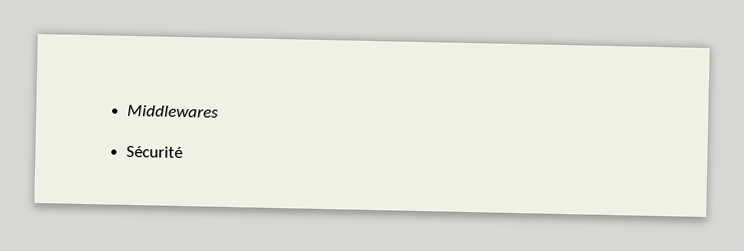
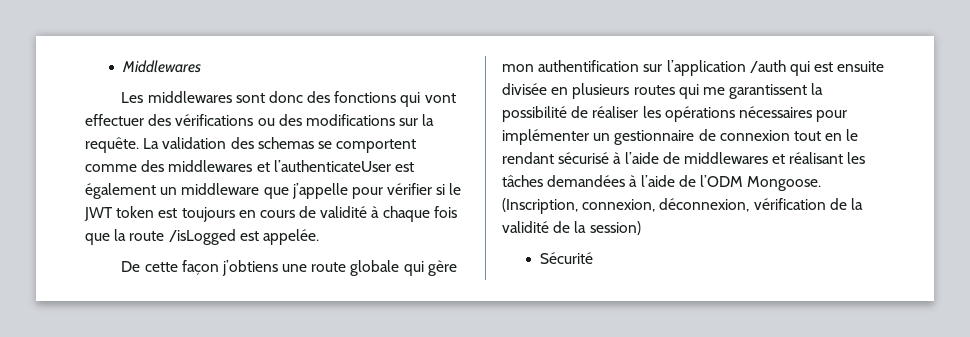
(220, 111) none -> [121,91,456,107] [85,114,435,126] [85,137,417,153] [85,160,414,172] [85,183,462,199] [84,206,457,222] [85,229,319,245] [121,260,457,276] [502,60,885,76] [502,83,824,99] [502,106,848,122] [502,129,859,145] [502,152,866,164] [502,175,822,191] [502,198,863,214] [502,221,641,235] // Les middlewares sont donc des fonctions qui vont effectuer des vérifications ou des modifications sur la requête. La validation des schemas se comportent comme des middlewares et l’authenticateUser est également un middleware que j’appelle pour vérifier si le JWT token est toujours en cours de validité à chaque fois que la route /isLogged est appelée. // De cette façon j’obtiens une route globale qui gère mon authentification sur l’application /auth qui est ensuite divisée en plusieurs routes qui me garantissent la possibilité de réaliser les opérations nécessaires pour implémenter un gestionnaire de connexion tout en le rendant sécurisé à l’aide de middlewares et réalisant les tâches demandées à l’aide de l’ODM Mongoose. (Inscription, connexion, déconnexion, vérification de la validité de la session)

